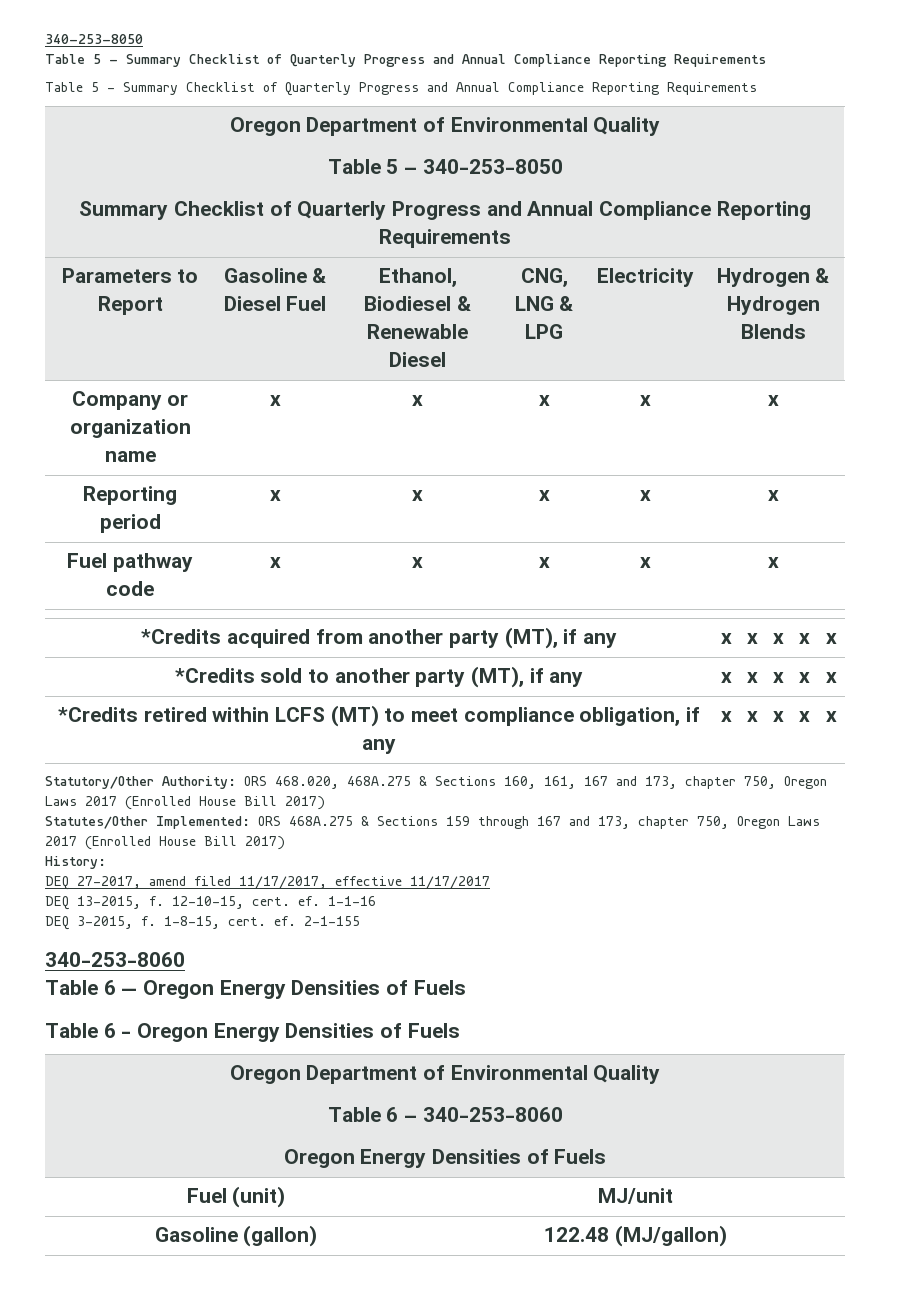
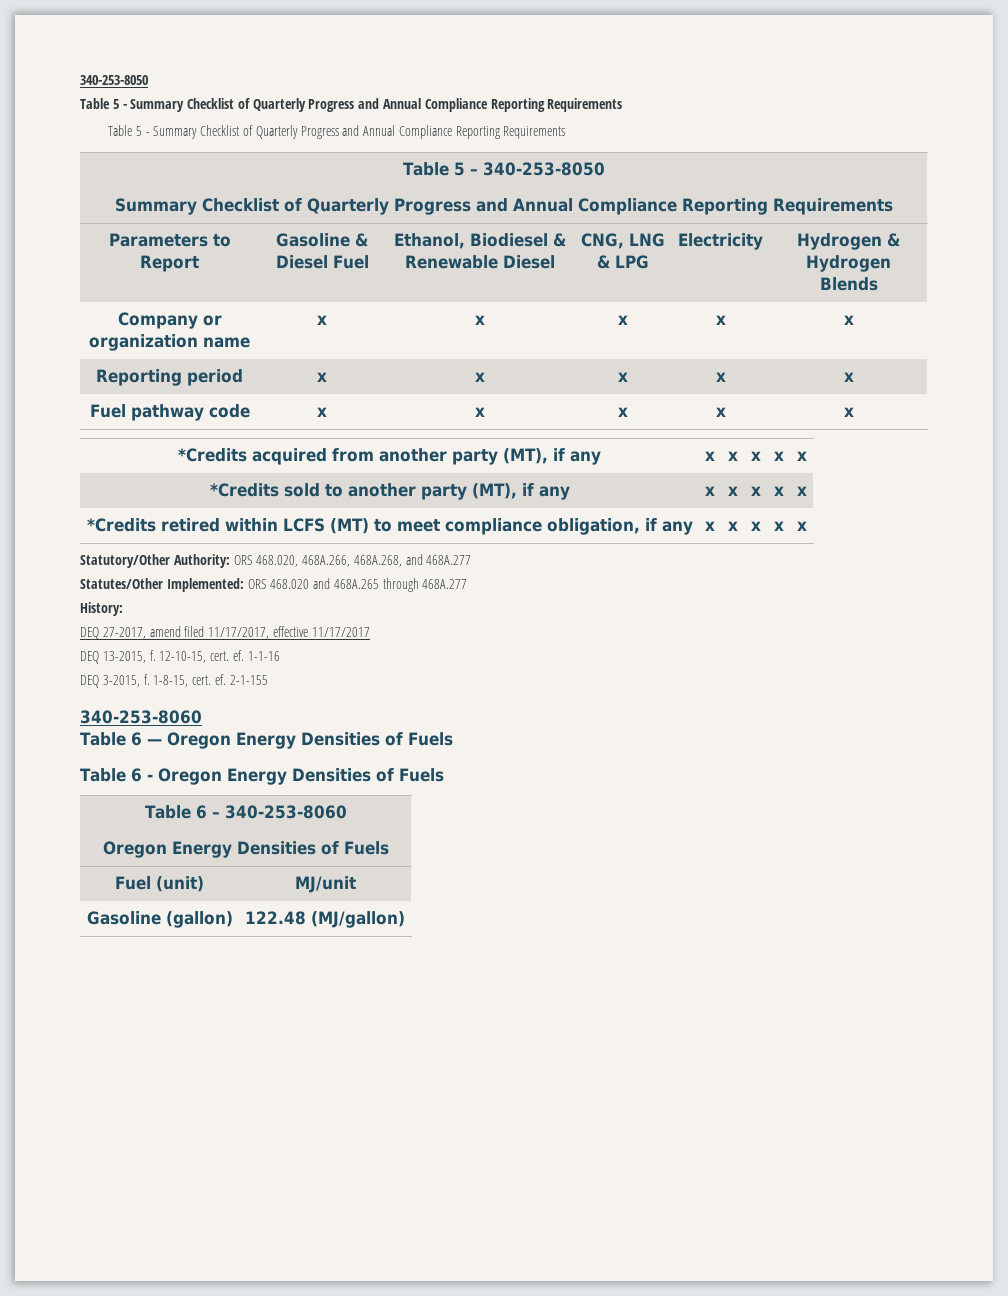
[229,117,661,136] Oregon Department of Environmental Quality // -> (566, 132) none
[347,776,827,789] [45,796,325,810] [45,816,820,829] [45,836,285,850] 468A.275 & Sections 160, 161, 167 and 173, chapter 750, Oregon Laws 2017 (Enrolled House Bill 2017) // Statutes/Other Implemented: ORS 468A.275 & Sections 159 through 167 and 173, chapter 750, Oregon Laws 2017 (Enrolled House Bill 2017) -> [302,554,472,567] [80,578,468,592] 468A.266, 468A.268, and 468A.277 // Statutes/Other Implemented: ORS 468.020 and 468A.265 through 468A.277
[229,1065,661,1084] Oregon Department of Environmental Quality // -> (444, 775) none

